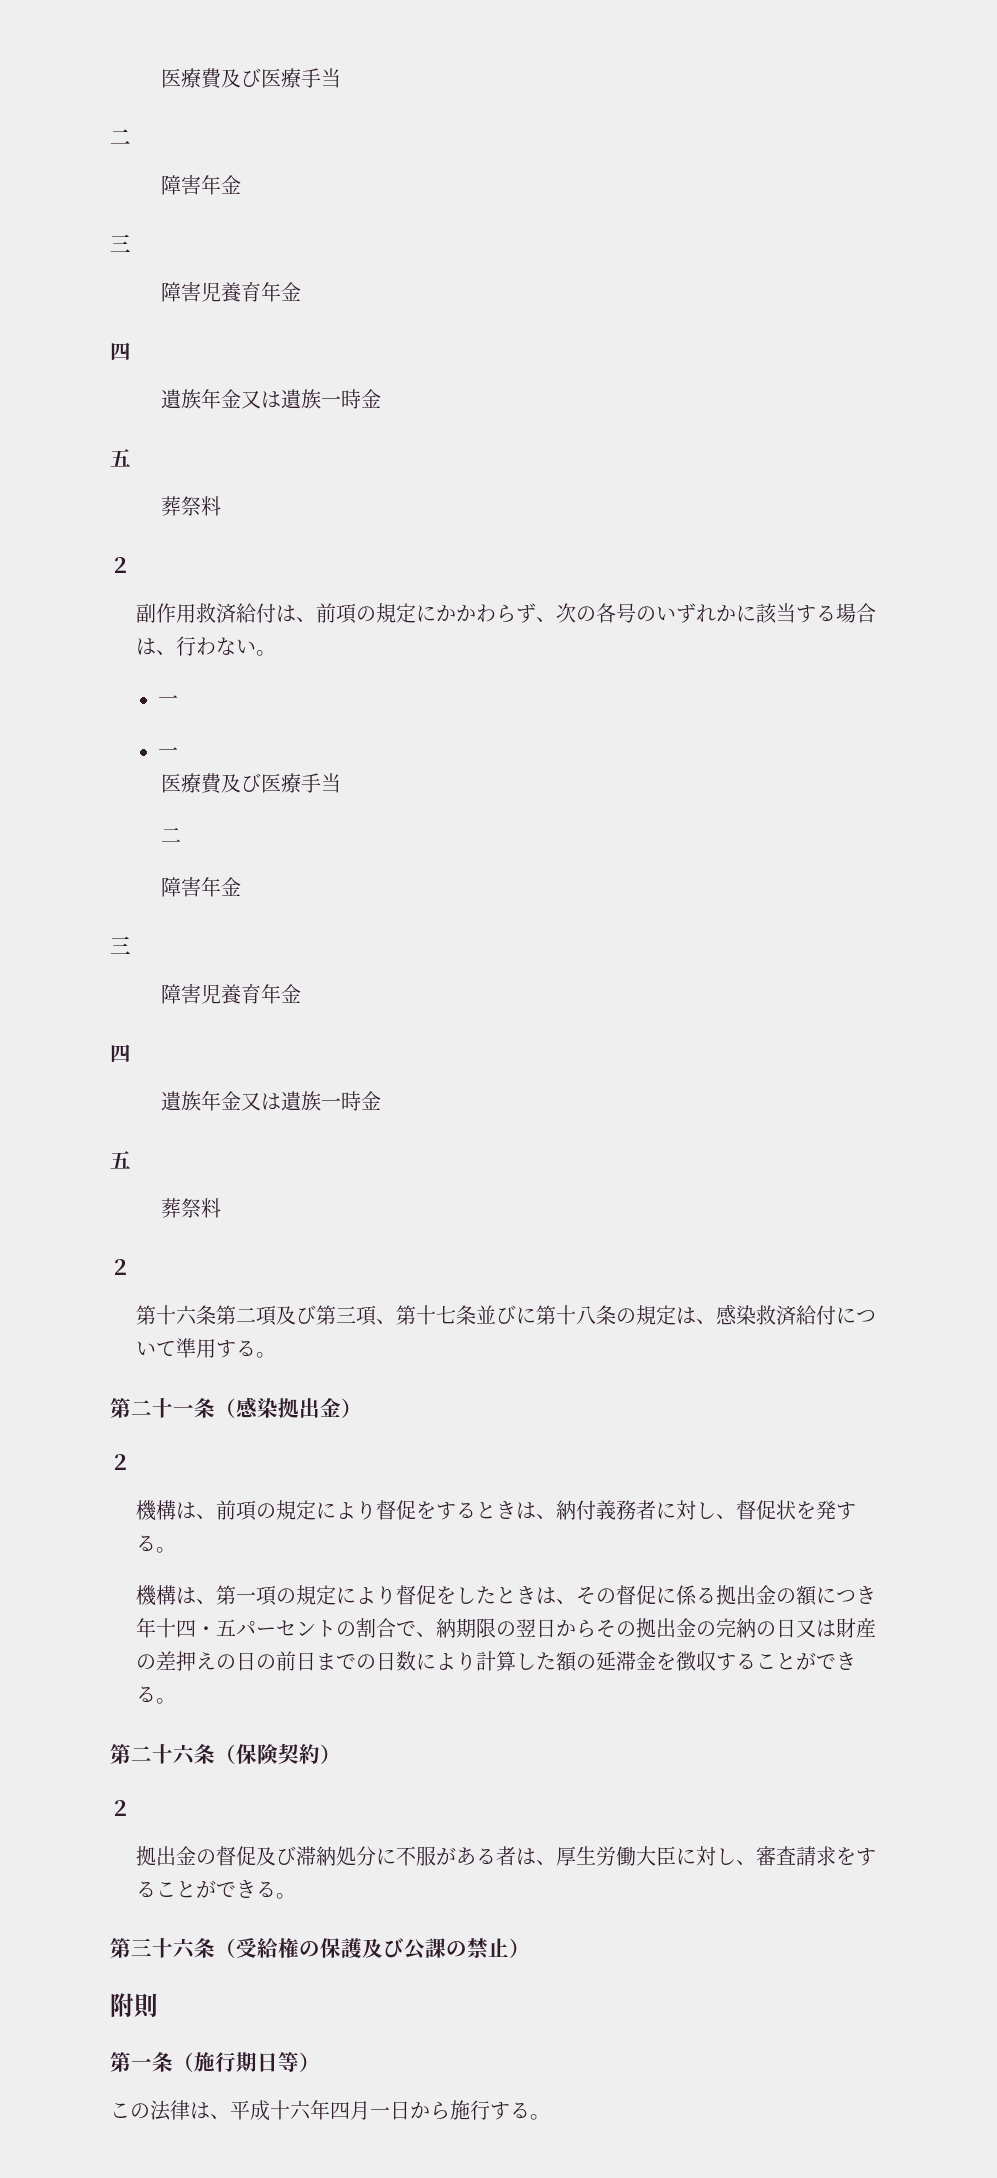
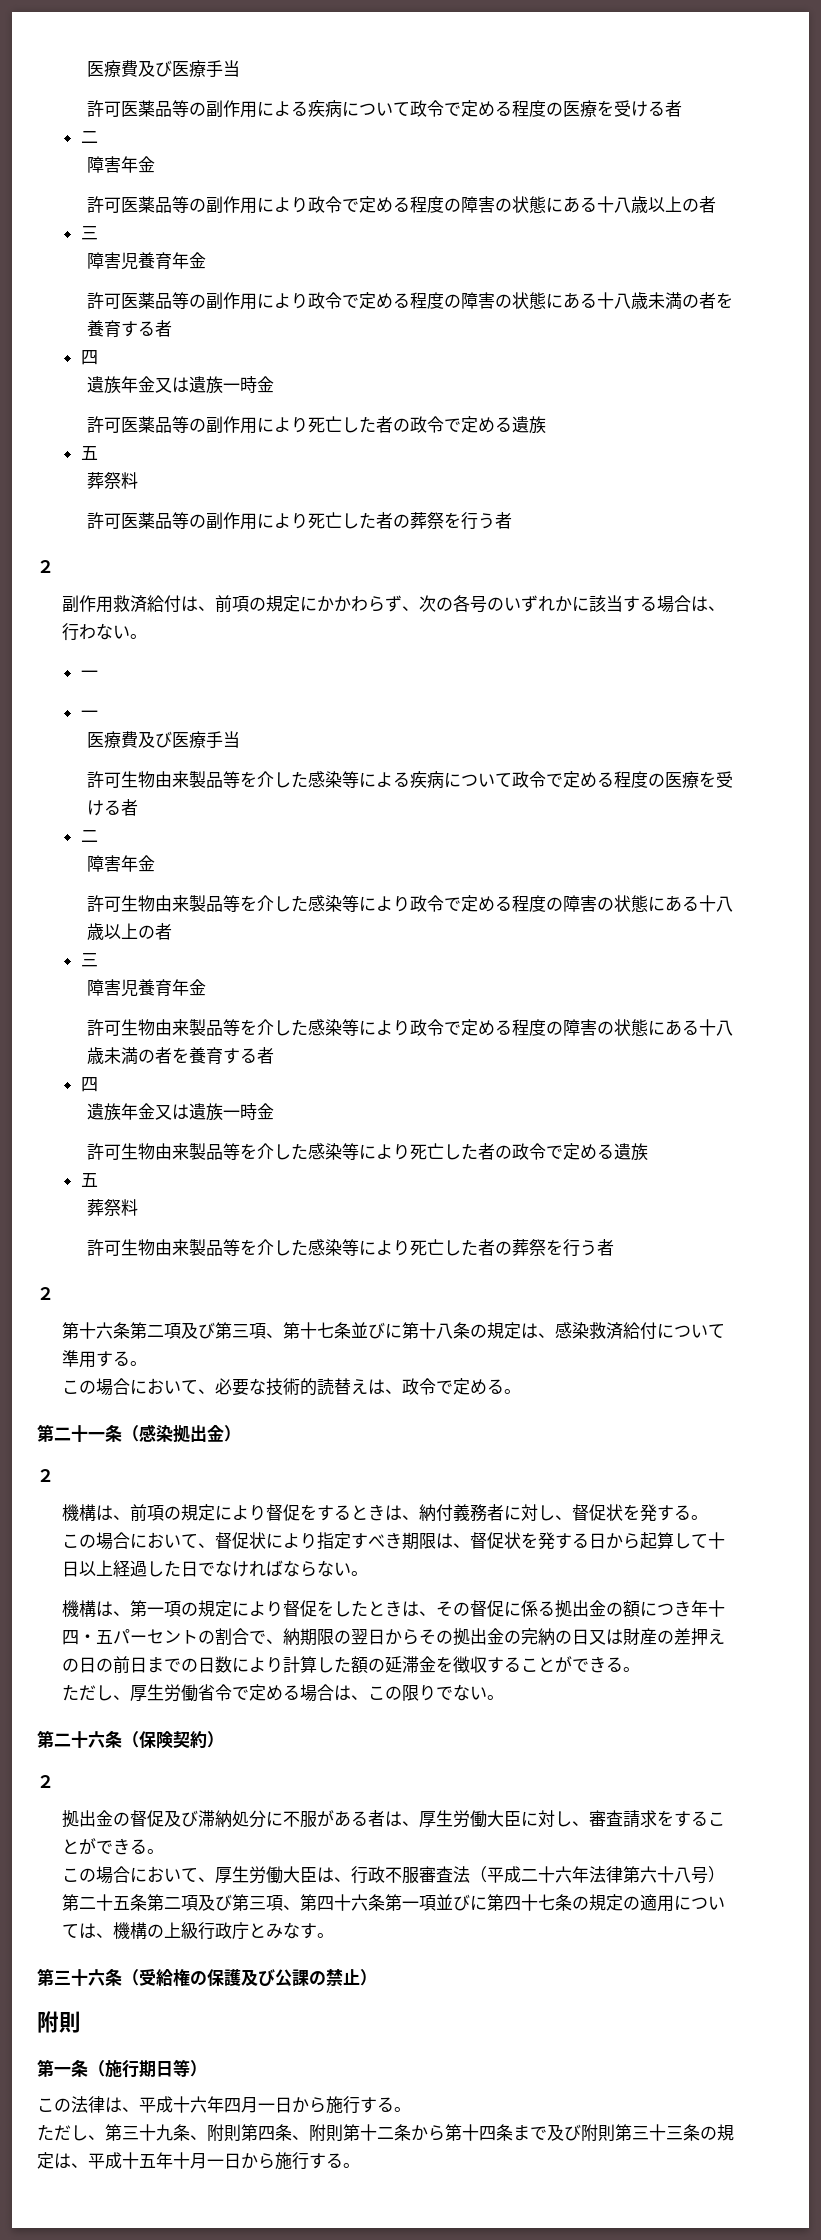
[161,68,342,89] [110,129,131,145] [161,175,242,195] [110,234,131,252] [161,282,302,302] [110,342,131,361] [161,389,382,409] [110,449,131,467] [161,496,222,516] 医療費及び医療手当 // 二 // 障害年金 // 三 // 障害児養育年金 // 四 // 遺族年金又は遺族一時金 // 五 // 葬祭料 -> [86,60,240,78] [86,100,682,118] [80,131,98,143] [86,156,155,173] [86,196,716,214] [80,226,98,240] [86,252,206,270] [86,292,733,310] [86,320,172,337] [80,350,98,365] [86,376,274,394] [86,416,546,434] [80,446,98,460] [86,472,138,489] [86,512,512,530] 医療費及び医療手当 // 許可医薬品等の副作用による疾病について政令で定める程度の医療を受ける者 // 二 // 障害年金 // 許可医薬品等の副作用により政令で定める程度の障害の状態にある十八歳以上の者 // 三 // 障害児養育年金 // 許可医薬品等の副作用により政令で定める程度の障害の状態にある十八歳未満の者を養育する者 // 四 // 遺族年金又は遺族一時金 // 許可医薬品等の副作用により死亡した者の政令で定める遺族 // 五 // 葬祭料 // 許可医薬品等の副作用により死亡した者の葬祭を行う者
[161,827,182,843] [161,877,242,897] [110,936,131,954] [161,984,302,1004] [110,1044,131,1063] [161,1091,382,1111] [110,1151,131,1169] [161,1198,222,1218] 二 // 障害年金 // 三 // 障害児養育年金 // 四 // 遺族年金又は遺族一時金 // 五 // 葬祭料 -> [86,771,733,789] [86,799,138,816] [80,830,98,842] [86,855,155,872] [86,895,733,912] [86,923,172,940] [80,953,98,967] [86,979,206,997] [86,1019,733,1036] [86,1047,274,1065] [80,1077,98,1092] [86,1103,274,1121] [86,1143,648,1161] [80,1173,98,1187] [86,1199,138,1216] [86,1239,614,1257] 許可生物由来製品等を介した感染等による疾病について政令で定める程度の医療を受ける者 // 二 // 障害年金 // 許可生物由来製品等を介した感染等により政令で定める程度の障害の状態にある十八歳以上の者 // 三 // 障害児養育年金 // 許可生物由来製品等を介した感染等により政令で定める程度の障害の状態にある十八歳未満の者を養育する者 // 四 // 遺族年金又は遺族一時金 // 許可生物由来製品等を介した感染等により死亡した者の政令で定める遺族 // 五 // 葬祭料 // 許可生物由来製品等を介した感染等により死亡した者の葬祭を行う者
(276, 1355) none -> [61,1378,521,1396] // この場合において、必要な技術的読替えは、政令で定める。
(176, 1550) none -> [61,1532,725,1550] [61,1560,368,1577] // この場合において、督促状により指定すべき期限は、督促状を発する日から起算して十日以上経過した日でなければならない。
(176, 1701) none -> [61,1684,504,1702] // ただし、厚生労働省令で定める場合は、この限りでない。
(296, 1896) none -> [61,1866,725,1884] [61,1894,725,1912] [61,1922,334,1940] // この場合において、厚生労働大臣は、行政不服審査法（平成二十六年法律第六十八号）第二十五条第二項及び第三項、第四十六条第一項並びに第四十七条の規定の適用については、機構の上級行政庁とみなす。
(550, 2117) none -> [37,2124,734,2142] [37,2152,360,2170] // ただし、第三十九条、附則第四条、附則第十二条から第十四条まで及び附則第三十三条の規定は、平成十五年十月一日から施行する。

